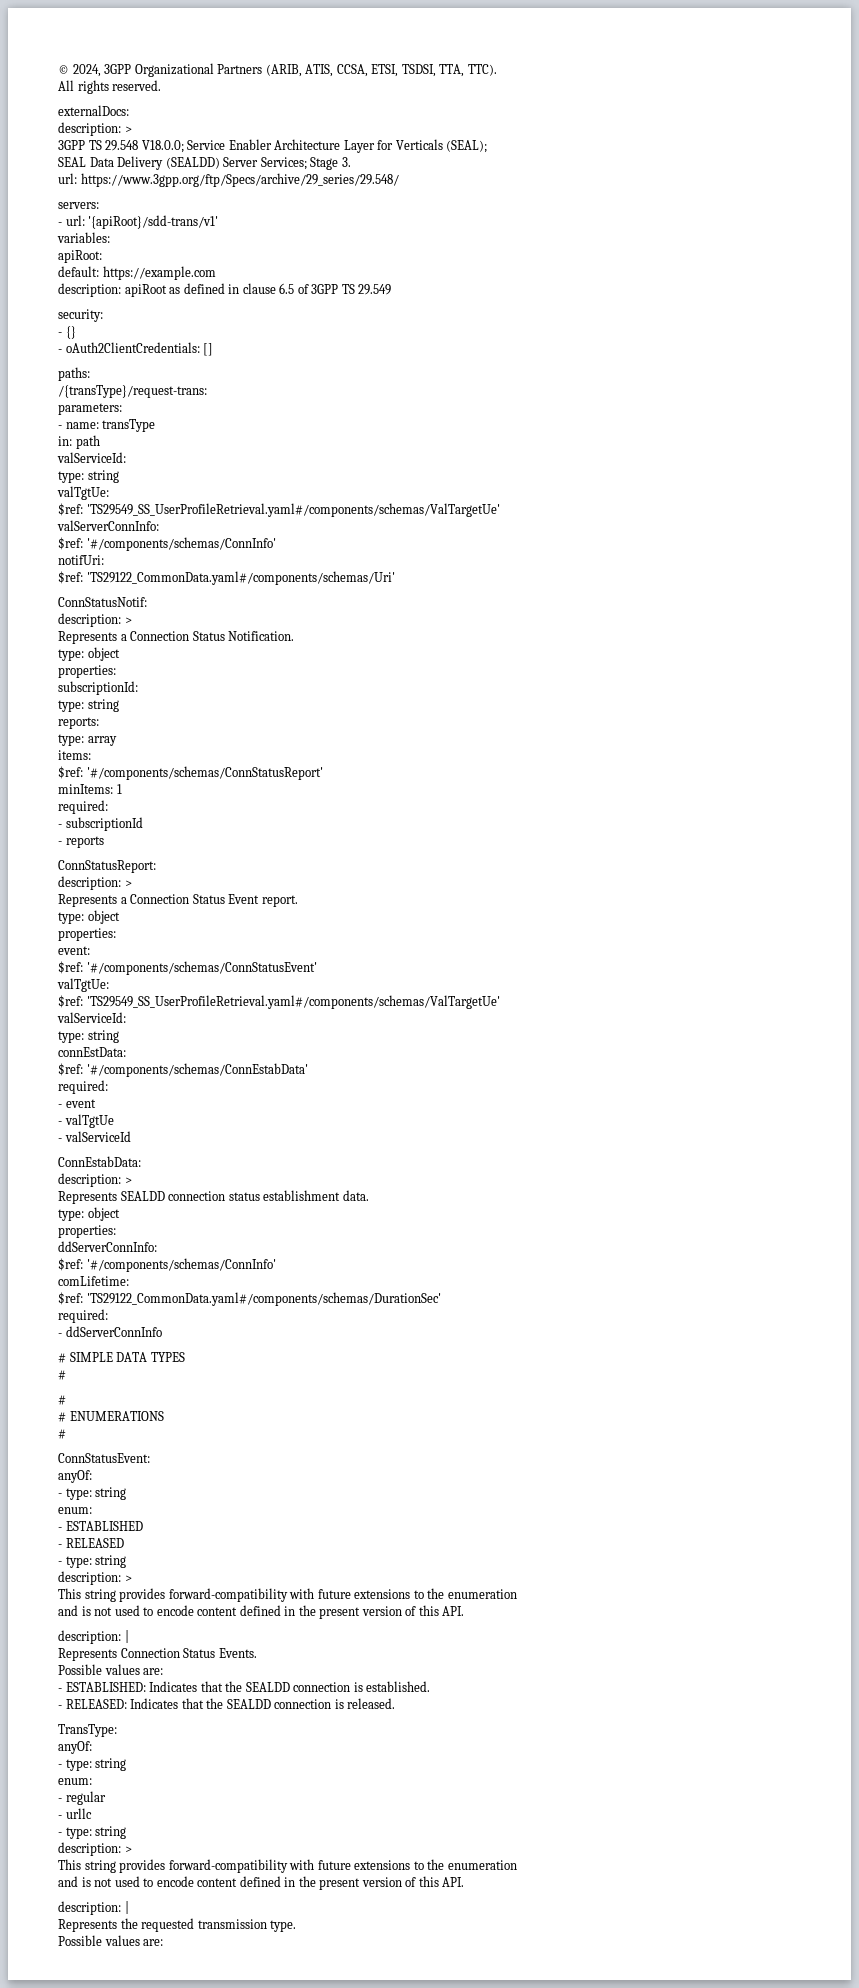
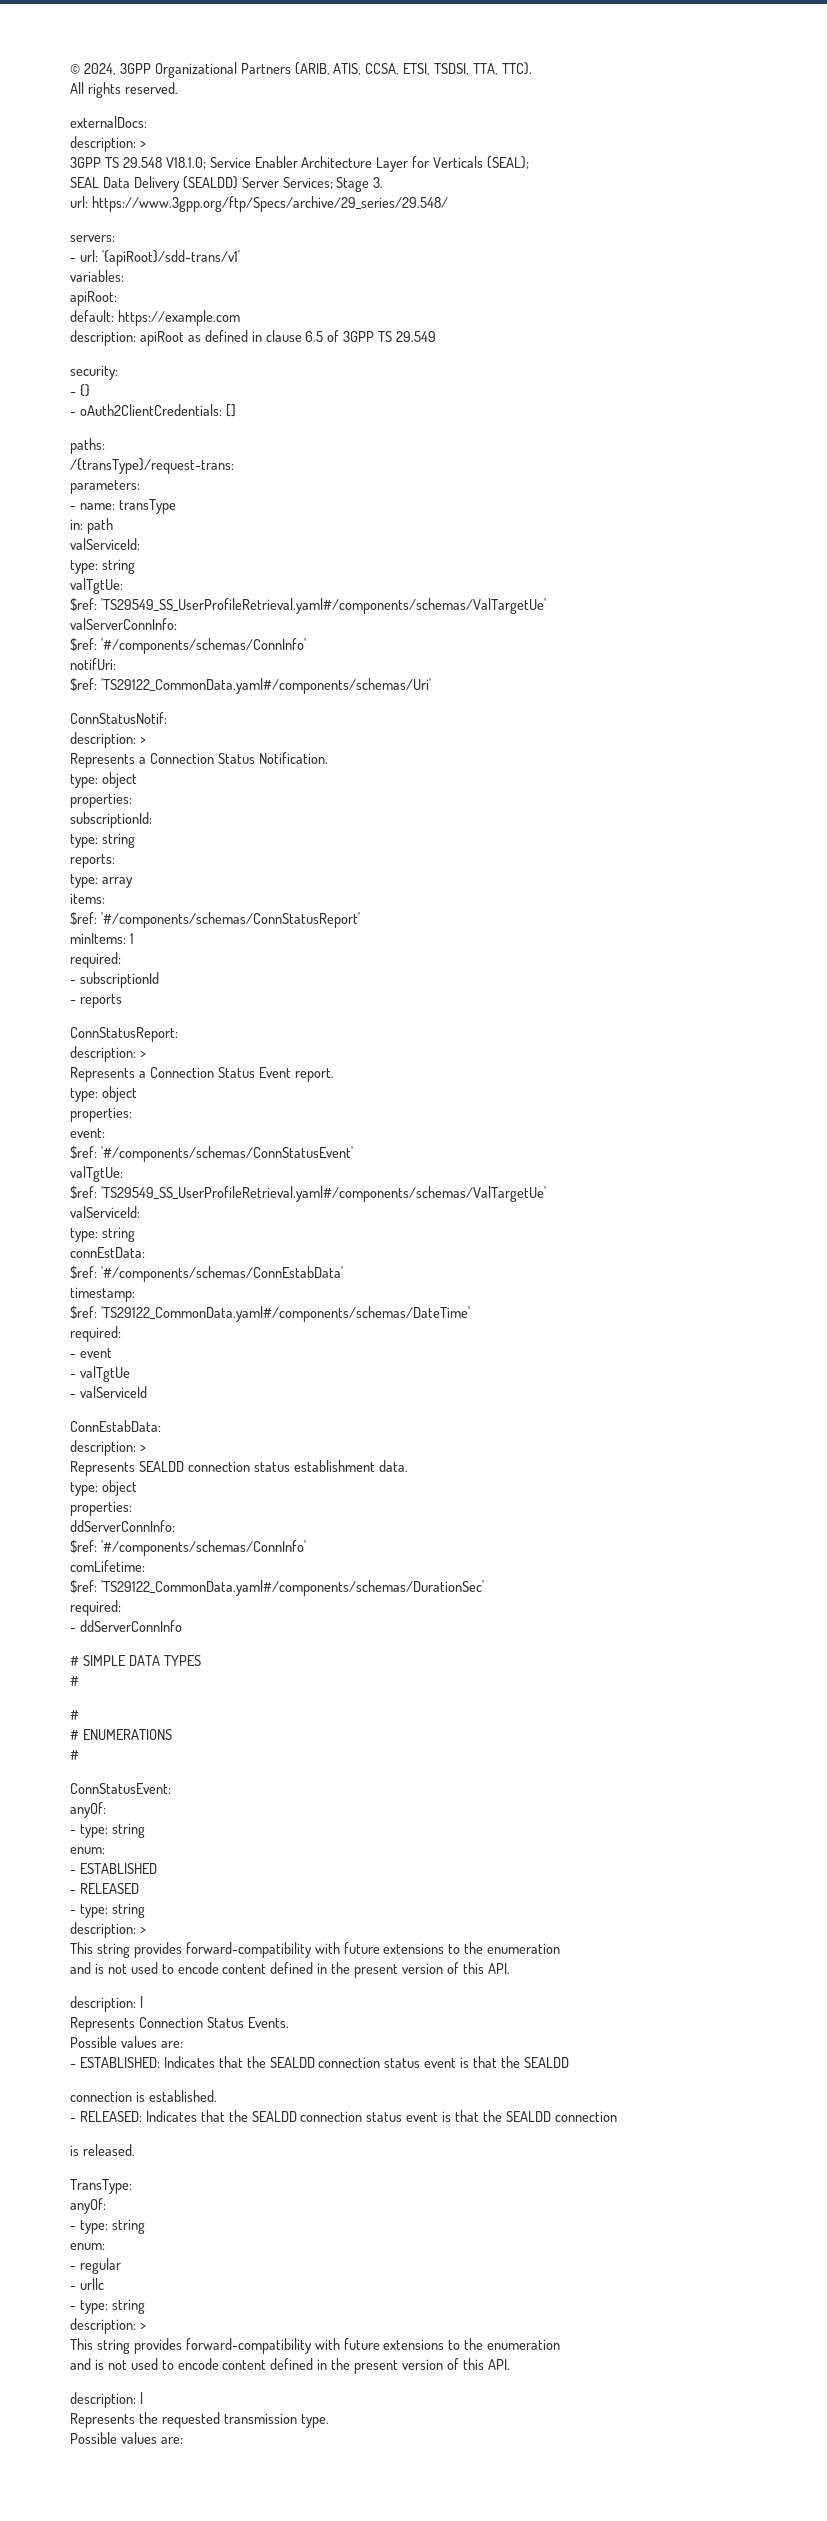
[141,140,184,153] V18.0.0; -> [165,157,206,169] V18.1.0;
(308, 1070) none -> [70,1287,135,1302] [70,1306,470,1322] // timestamp: // $ref: 'TS29122_CommonData.yaml#/components/schemas/DateTime'
(351, 1687) none -> [384,2056,569,2068] [70,2091,132,2102] status event is that the SEALDD // connection
(332, 1704) none -> [366,2110,617,2122] status event is that the SEALDD connection //

